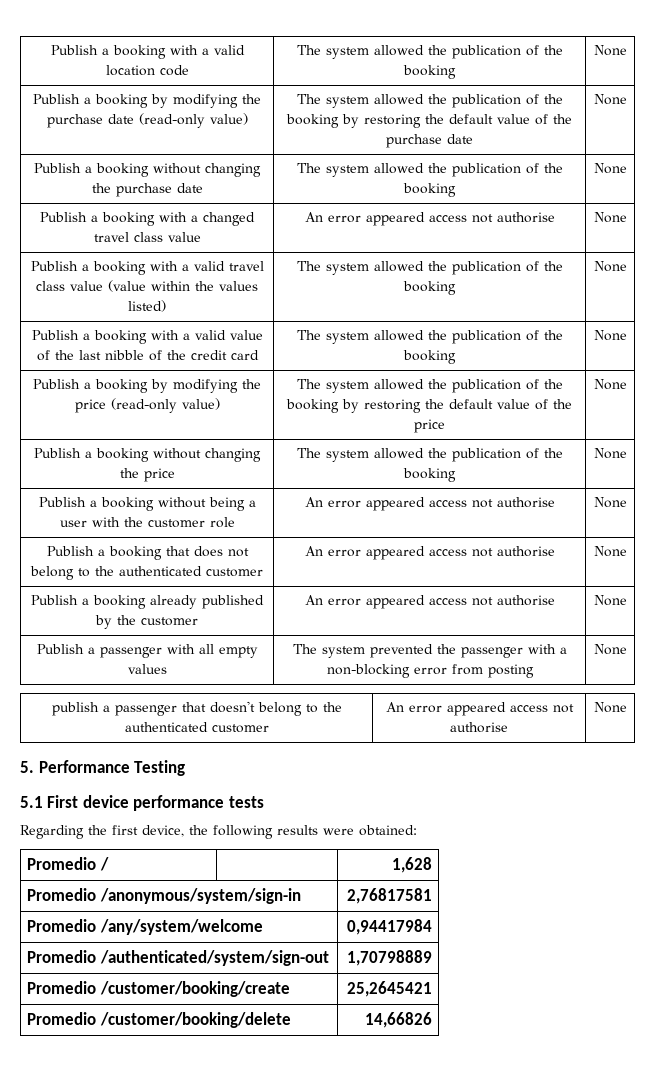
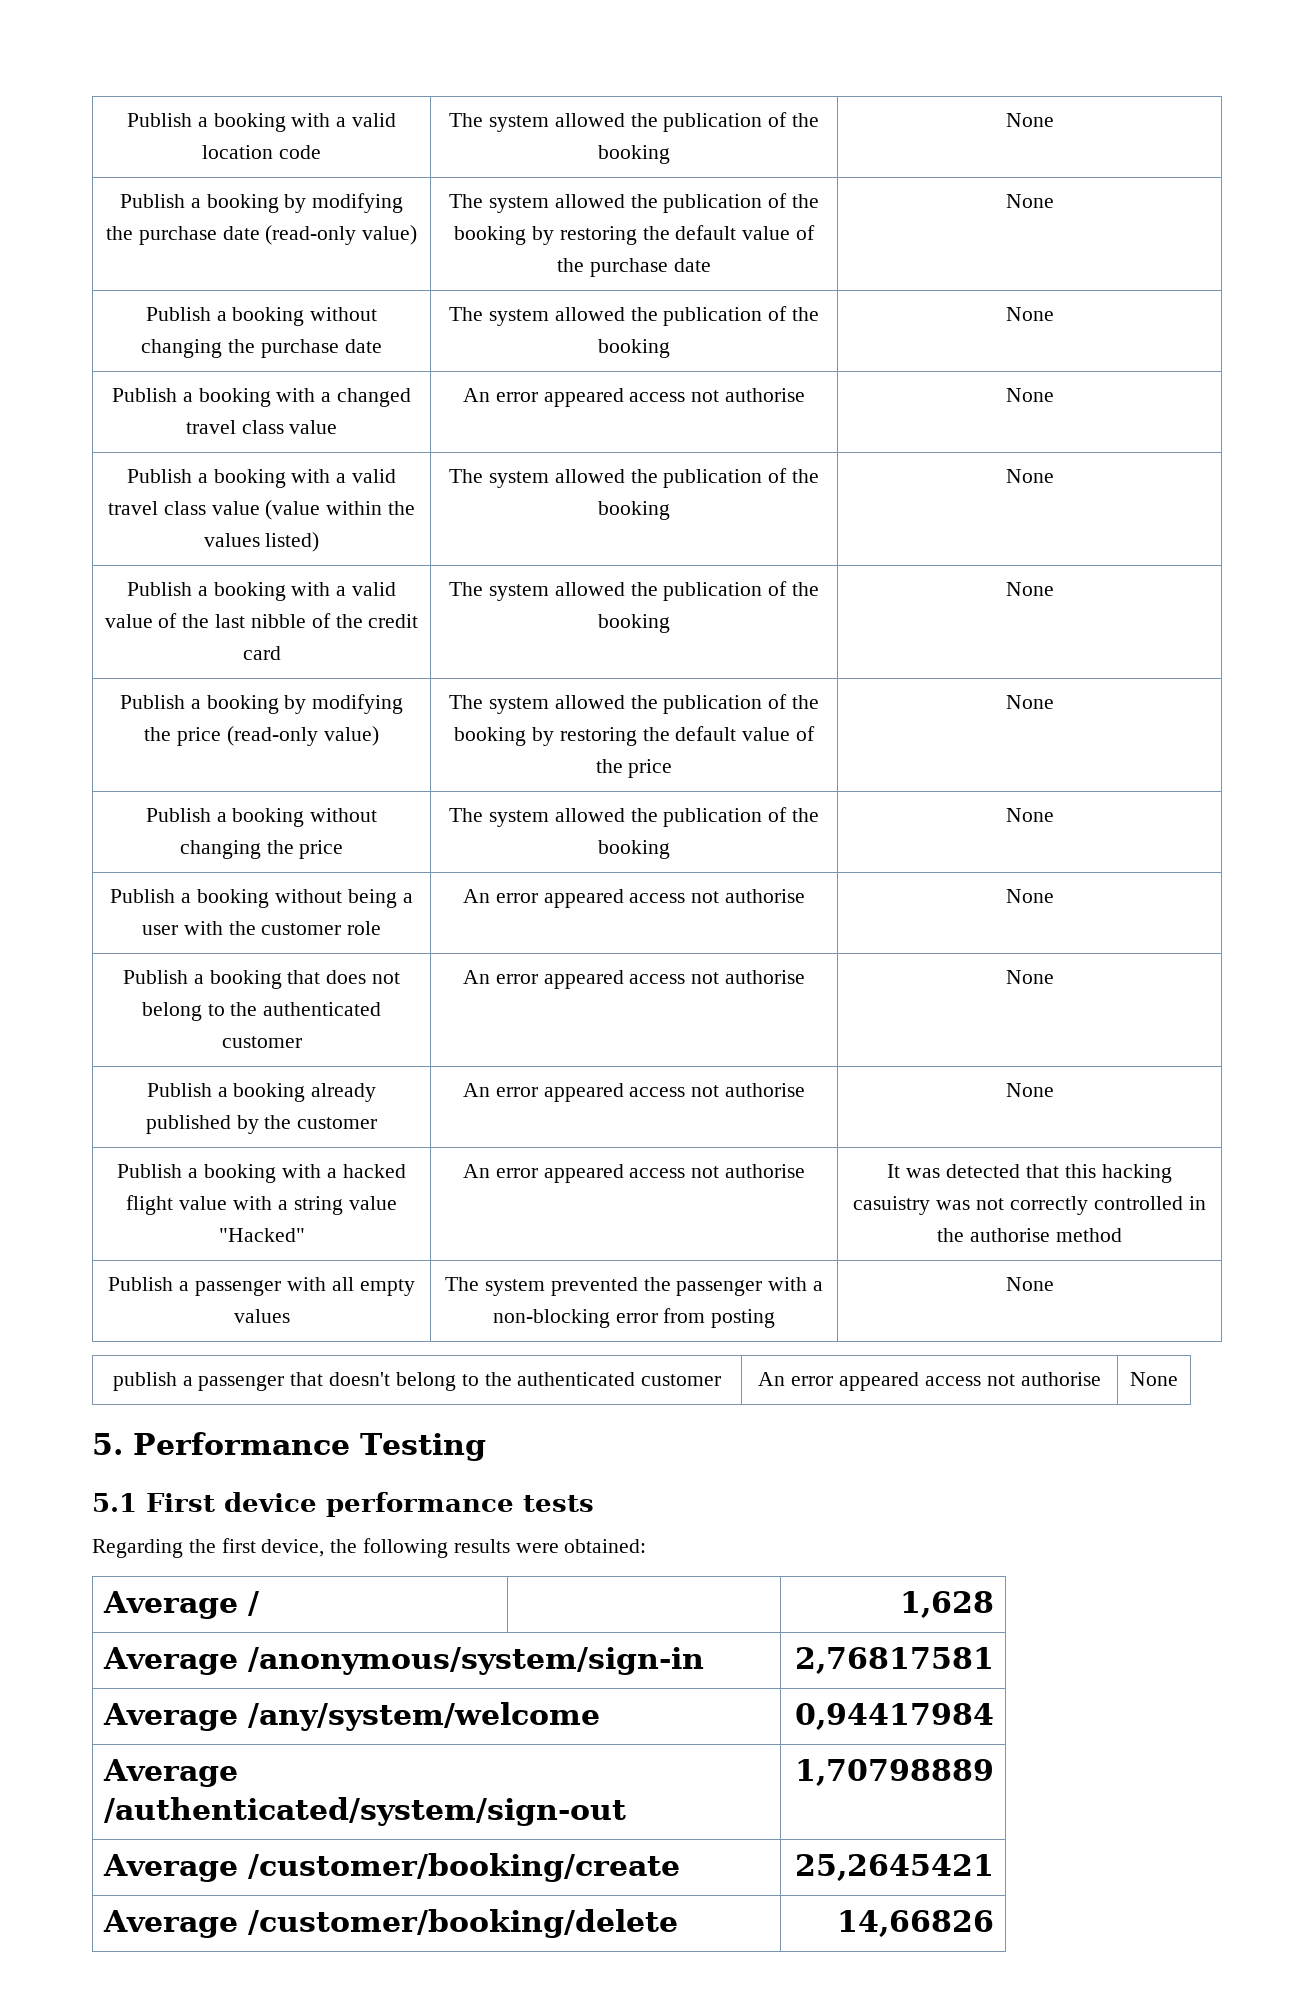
(627, 600) none -> [117,1164,406,1183] [126,1195,397,1215] [218,1228,305,1242] [462,1164,806,1183] [887,1164,1172,1183] [853,1196,1206,1215] [937,1228,1122,1242] // Publish a booking with a hacked flight value with a string value "Hacked" | An error appeared access not authorise | It was detected that this hacking casuistry was not correctly controlled in the authorise method
[27,857,97,870] Promedio -> [103,1591,239,1619] Average
[27,888,97,901] Promedio -> [103,1647,239,1675] Average
[27,919,97,932] Promedio -> [103,1703,239,1731] Average
[27,950,97,963] Promedio -> [103,1759,239,1787] Average
[27,981,97,994] Promedio -> [103,1854,239,1882] Average
[27,1012,97,1025] Promedio -> [103,1910,239,1938] Average

